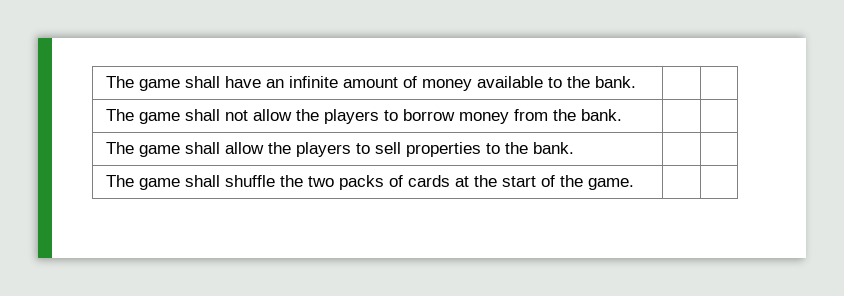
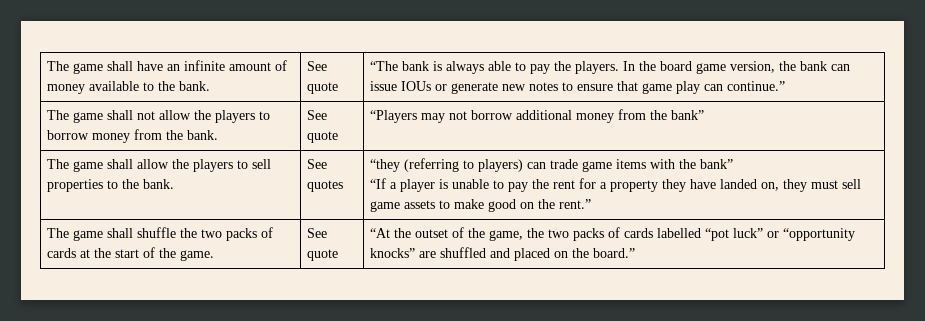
(637, 82) | -> [307,61,328,71] [307,82,339,94] [370,61,851,74] [370,81,786,94] See quote | “The bank is always able to pay the players. In the board game version, the bank can issue IOUs or generate new notes to ensure that game play can continue.”
(623, 115) | -> [307,110,328,120] [307,131,339,143] [370,109,705,123] See quote | “Players may not borrow additional money from the bank”
(575, 148) | -> [307,159,328,169] [307,180,344,192] [370,158,734,172] [370,178,862,192] [370,199,592,212] See quotes | “they (referring to players) can trade game items with the bank” // “If a player is unable to pay the rent for a property they have landed on, they must sell game assets to make good on the rent.”
(635, 184) | -> [307,228,328,238] [307,249,339,261] [370,227,856,241] [370,247,636,261] See quote | “At the outset of the game, the two packs of cards labelled “pot luck” or “opportunity knocks” are shuffled and placed on the board.”

